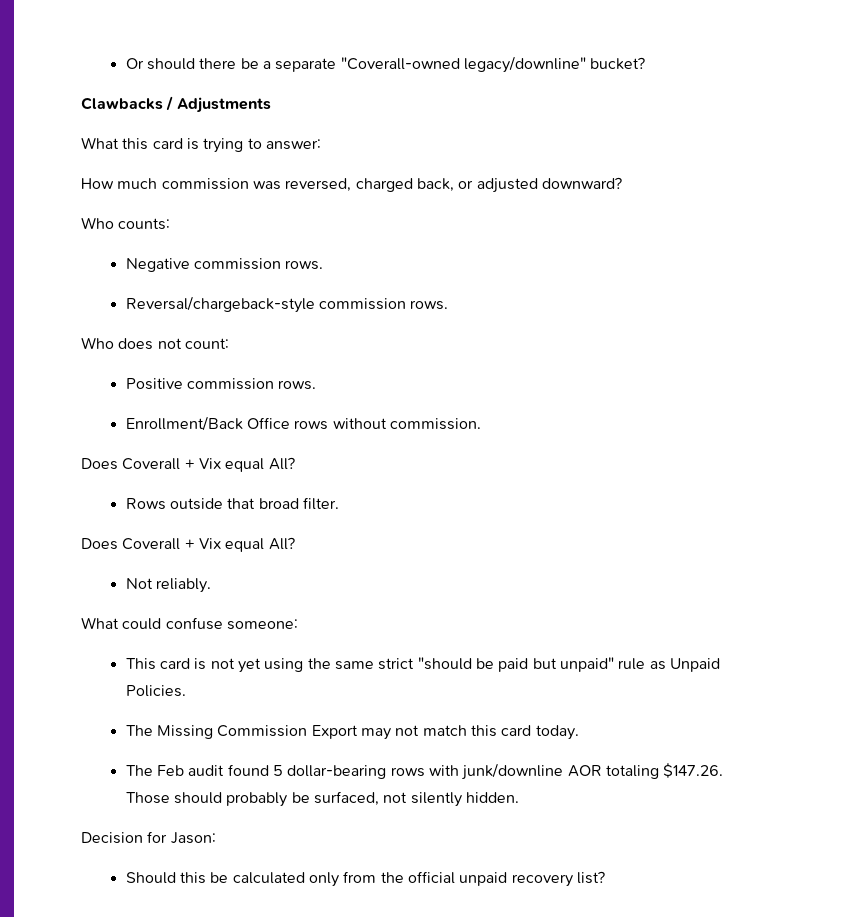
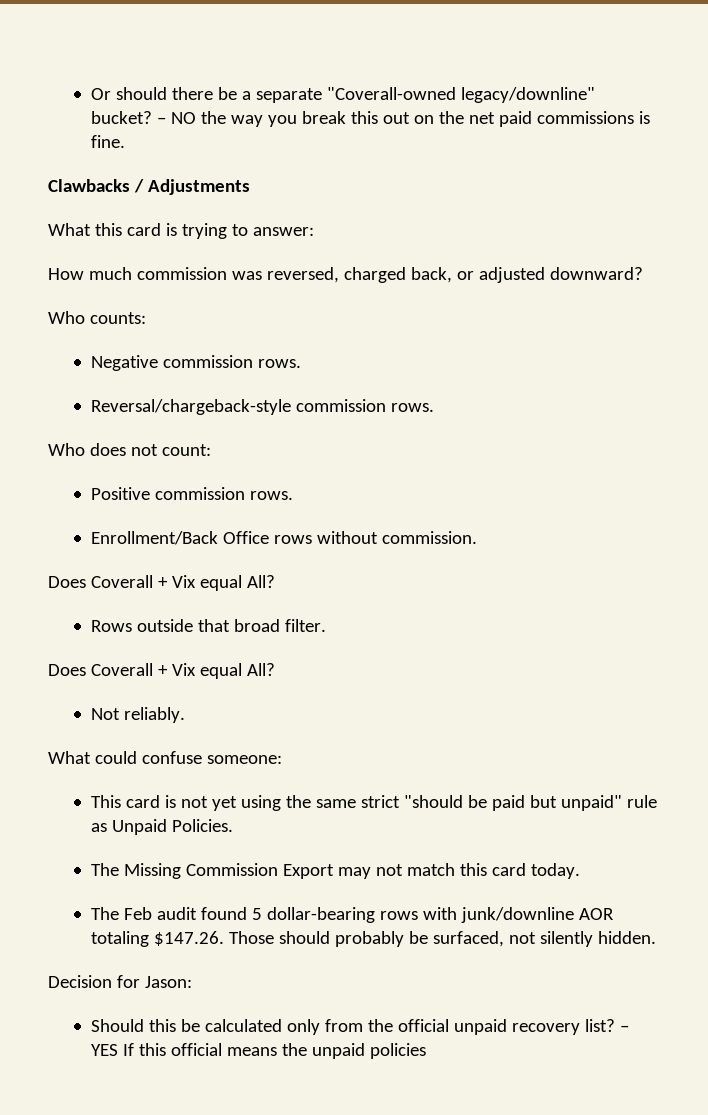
(646, 63) none -> [156,111,650,127] [90,135,125,148] – NO the way you break this out on the net paid commissions is fine.
(605, 877) none -> [619,1025,629,1032] [90,1043,426,1059] – YES If this official means the unpaid policies

